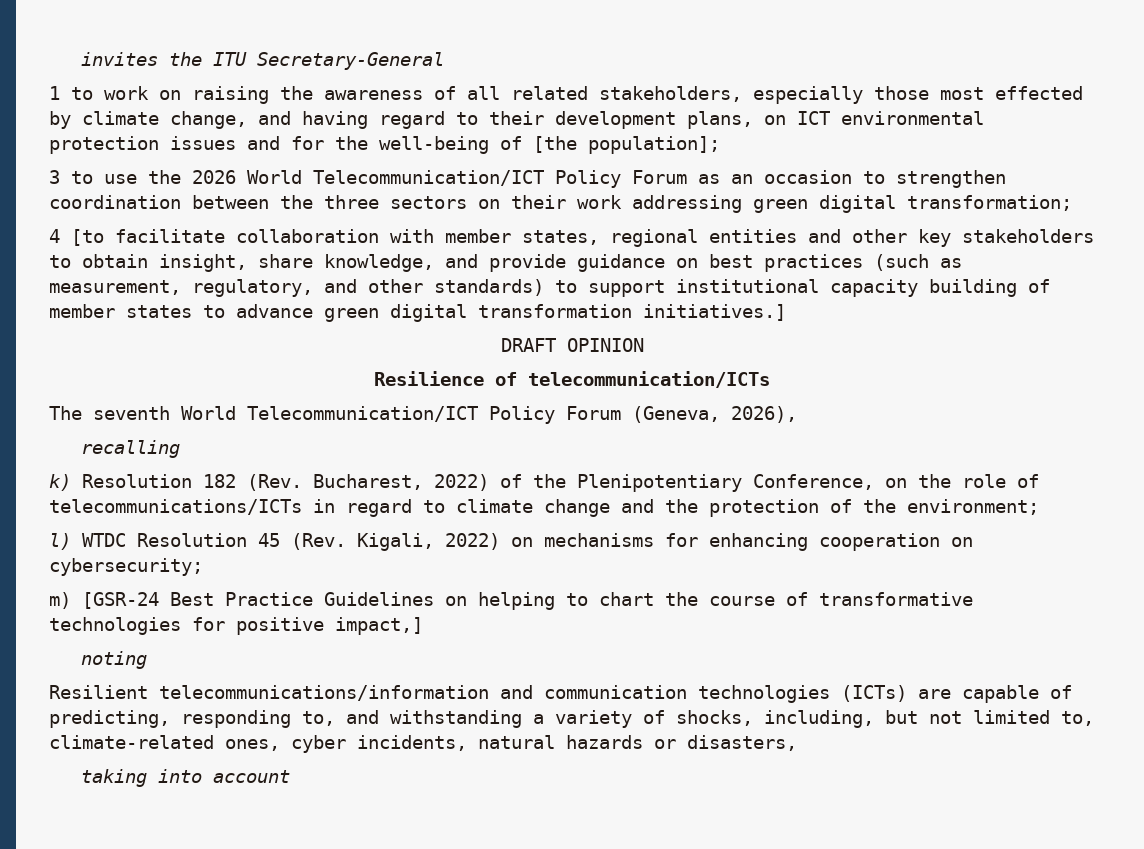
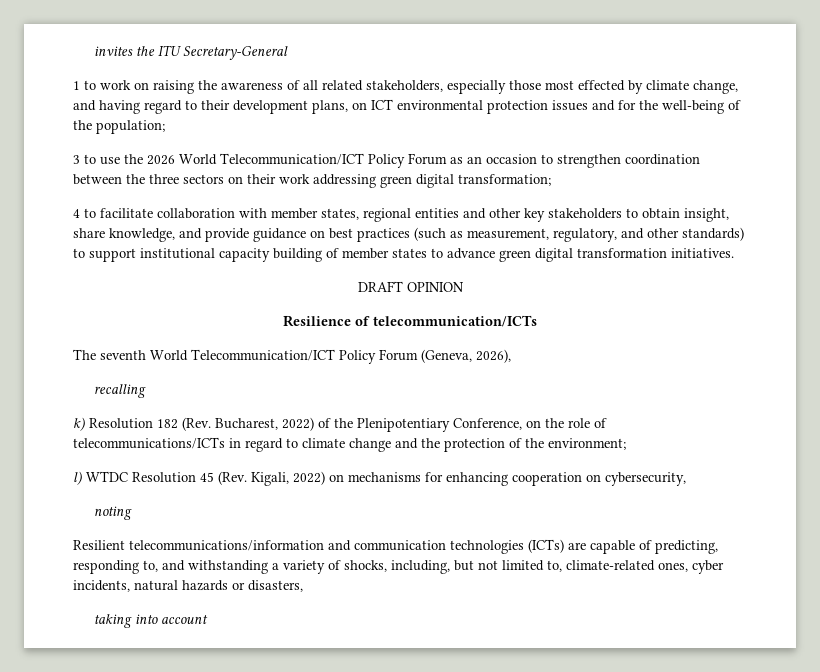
[533,136,720,154] [the population]; -> [73,120,165,134] the population;
[71,229,104,246] [to -> [84,208,96,218] to
[643,304,786,321] initiatives.] -> [671,248,734,258] initiatives.
[49,558,203,576] [49,592,973,610] [49,617,423,635] cybersecurity; // m) [GSR-24 Best Practice Guidelines on helping to chart the course of transformative technologies for positive impact,] -> [605,472,686,486] cybersecurity,

